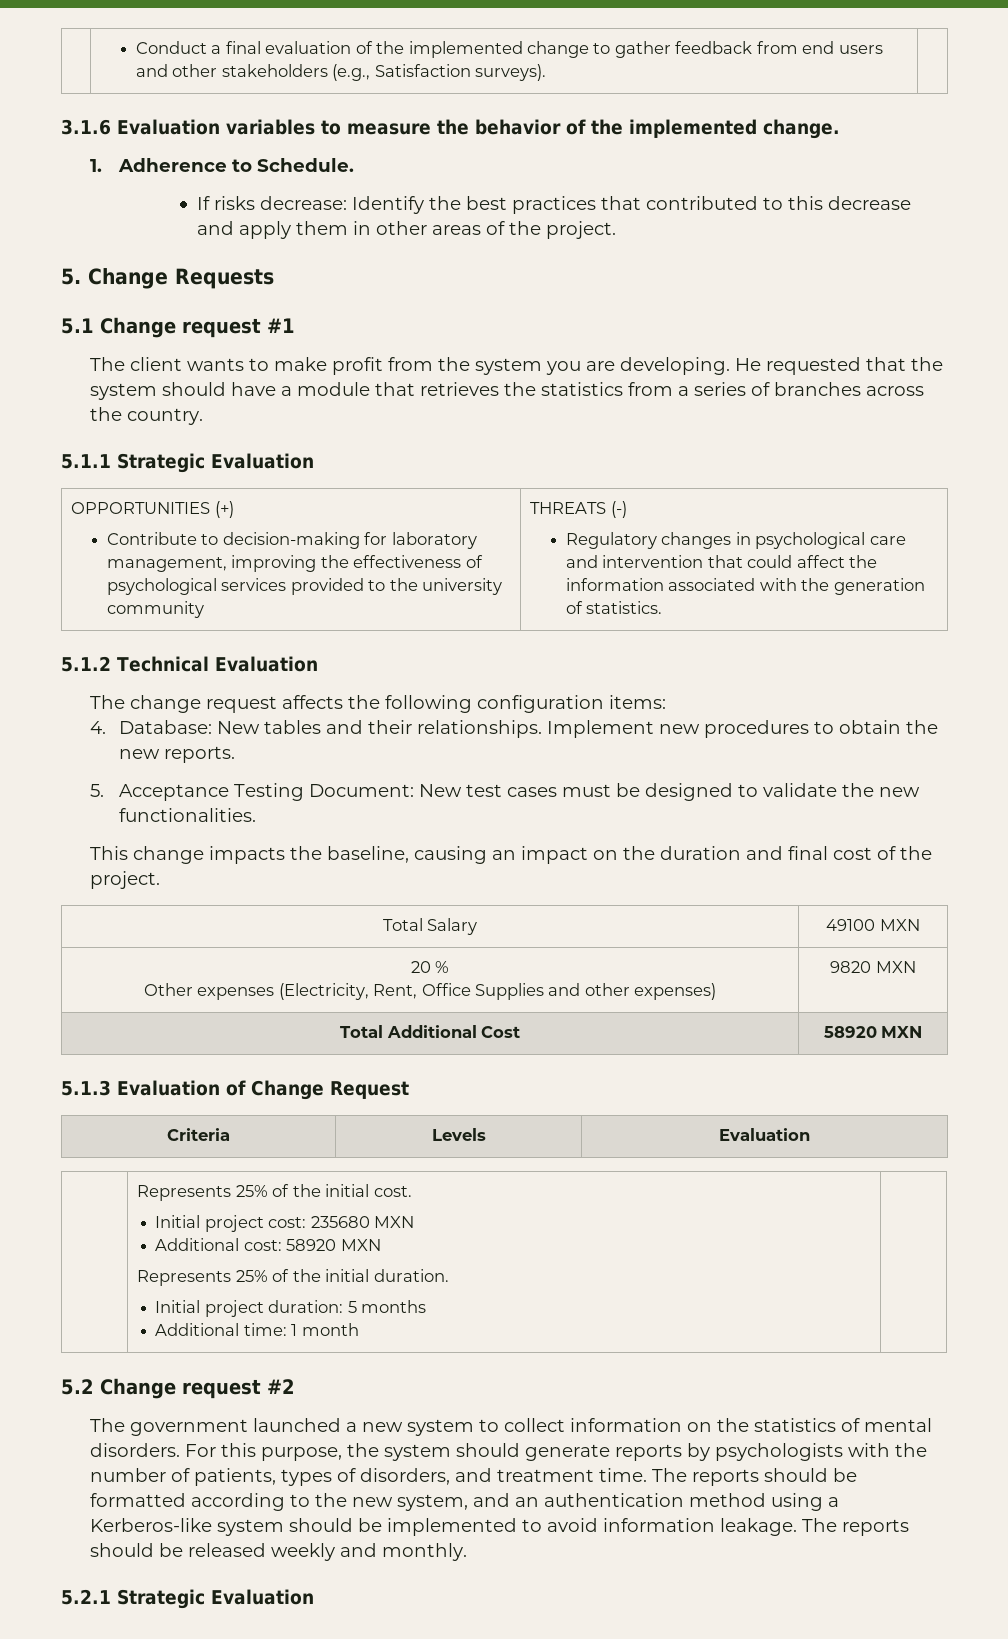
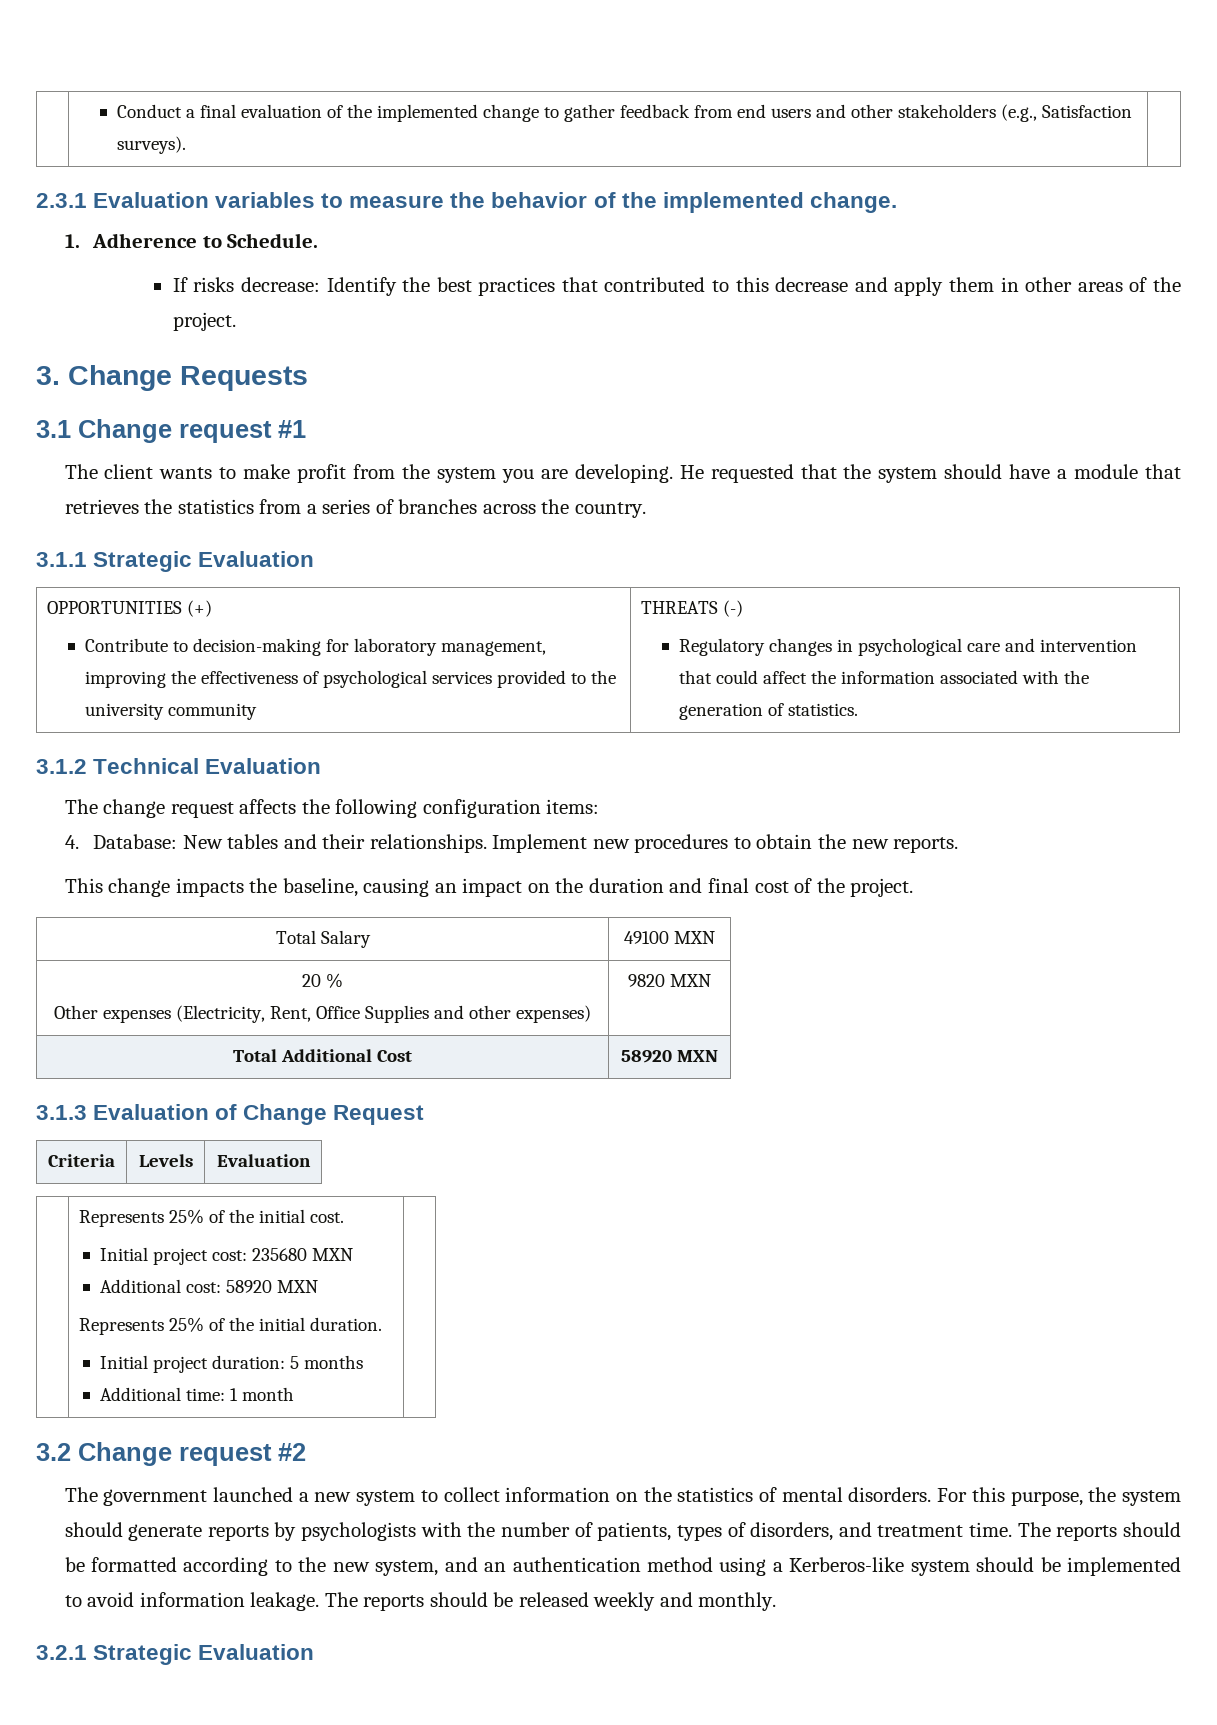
[61,119,111,135] 3.1.6 -> [36,193,87,208] 2.3.1
[61,268,81,285] 5. -> [36,366,60,385] 3.
[61,318,94,334] 5.1 -> [36,420,71,438] 3.1
[61,454,111,469] 5.1.1 -> [36,552,87,567] 3.1.1
[61,656,111,672] 5.1.2 -> [36,759,87,774] 3.1.2
[89,783,920,801] [118,808,256,822] // 5. Acceptance Testing Document: New test cases must be designed to validate the new functionalities. -> (959, 845) none
[61,1080,111,1096] 5.1.3 -> [36,1105,87,1120] 3.1.3
[61,1379,94,1395] 5.2 -> [36,1443,71,1461] 3.2
[61,1589,111,1605] 5.2.1 -> [36,1645,87,1660] 3.2.1

